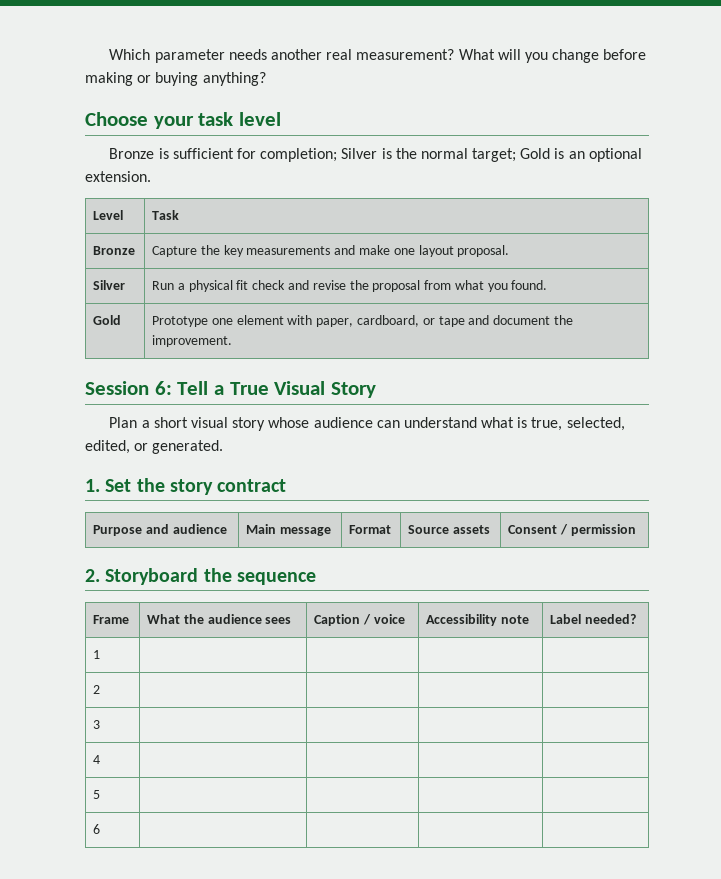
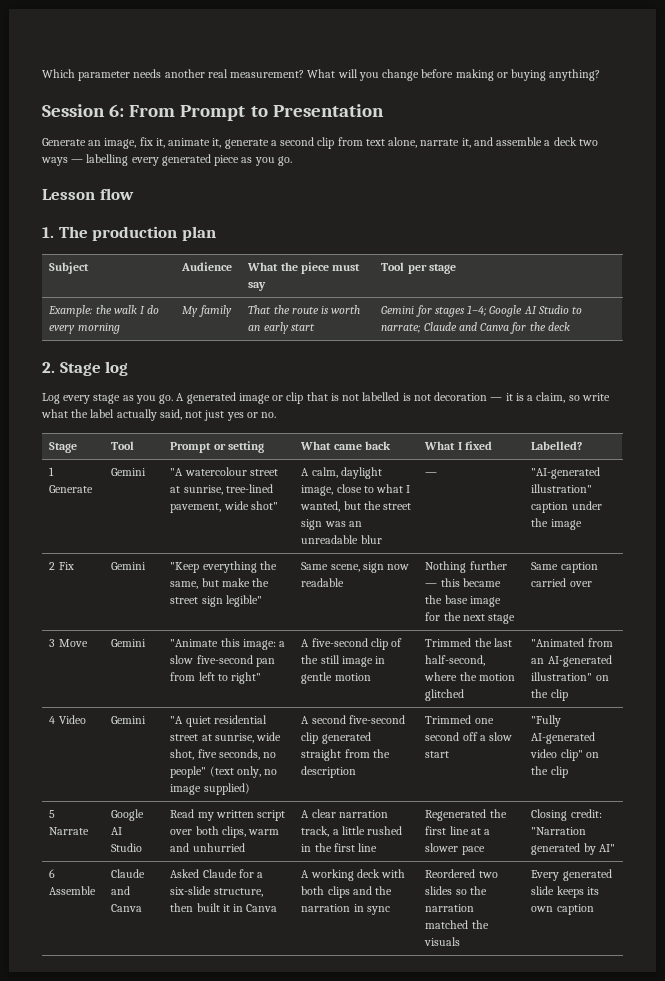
[85,112,282,129] [109,148,642,162] [85,171,151,182] [93,210,124,220] [152,210,180,220] [93,246,136,255] [152,245,510,257] [93,280,126,290] [152,280,548,292] [93,315,122,325] [152,315,573,327] [152,335,233,347] [85,381,377,398] [109,417,625,431] [85,440,224,454] [85,478,287,495] [93,524,227,536] [246,524,331,536] [349,525,392,534] [408,525,490,534] [508,524,636,536] [85,568,316,585] [93,615,130,624] [147,614,292,624] [314,614,405,626] [426,614,529,626] [550,614,636,624] [93,650,101,659] [93,685,101,694] [93,720,101,729] [93,755,101,764] [93,790,101,799] [93,824,101,834] Choose your task level // Bronze is sufficient for completion; Silver is the normal target; Gold is an optional extension. // Level | Task // Bronze | Capture the key measurements and make one layout proposal. // Silver | Run a physical fit check and revise the proposal from what you found. // Gold | Prototype one element with paper, cardboard, or tape and document the improvement. // Session 6: Tell a True Visual Story // Plan a short visual story whose audience can understand what is true, selected, edited, or generated. // 1. Set the story contract // Purpose and audience | Main message | Format | Source assets | Consent / permission // 2. Storyboard the sequence // Frame | What the audience sees | Caption / voice | Accessibility note | Label needed? // 1 | | | | // 2 | | | | // 3 | | | | // 4 | | | | // 5 | | | | // 6 | | | | -> [42,104,384,121] [42,137,598,149] [41,154,292,166] [42,188,134,200] [42,226,216,241] [49,262,90,274] [181,262,233,271] [247,262,361,274] [248,282,267,291] [381,262,456,274] [48,305,160,317] [49,323,120,334] [182,305,232,317] [248,305,361,314] [248,322,315,334] [381,305,583,317] [381,322,570,334] [42,361,129,376] [42,392,610,404] [41,409,277,421] [49,442,78,453] [111,441,135,450] [170,441,264,453] [300,441,391,450] [424,441,492,450] [531,441,583,450] [49,467,55,476] [49,485,94,493] [111,468,147,476] [170,467,278,476] [170,484,273,495] [170,501,278,513] [301,467,382,479] [301,484,411,496] [300,501,412,512] [301,519,362,530] [301,535,382,544] [425,472,438,476] [531,467,601,479] [531,484,593,493] [531,501,602,513] [531,518,582,530] [49,562,74,570] [111,562,147,570] [170,561,277,573] [170,578,270,589] [170,595,262,607] [301,562,410,573] [301,578,345,587] [425,561,507,573] [425,578,501,587] [425,595,501,607] [425,612,516,624] [531,562,598,573] [531,578,592,587] [49,639,88,647] [111,639,147,647] [170,638,286,650] [170,655,275,667] [170,672,262,684] [301,638,403,650] [301,655,386,667] [301,672,371,684] [425,638,512,647] [425,655,486,666] [424,672,515,681] [425,689,465,701] [531,638,613,647] [531,655,612,667] [531,672,609,681] [531,689,568,701] [49,715,86,724] [111,716,147,724] [170,715,267,727] [170,732,282,743] [170,749,277,760] [170,766,278,778] [170,783,250,795] [301,715,405,724] [301,732,371,744] [301,749,390,761] [301,766,357,778] [425,715,494,724] [425,732,513,741] [425,751,450,758] [531,715,562,727] [531,732,596,744] [530,749,599,761] [531,766,568,778] [49,810,56,818] [49,827,90,835] [111,809,145,821] [111,827,123,835] [111,843,143,852] [170,809,286,821] [170,826,280,838] [170,843,245,852] [301,809,388,818] [301,826,403,837] [301,843,378,852] [425,809,507,821] [425,826,491,835] [425,843,485,855] [531,809,602,821] [531,827,587,835] [531,843,615,855] [49,869,56,878] [49,886,97,895] [111,869,146,878] [111,886,131,895] [111,904,143,912] [170,869,264,878] [170,886,263,897] [170,903,278,912] [301,869,406,881] [301,886,393,898] [301,904,390,915] [425,869,498,878] [425,886,487,895] [425,904,475,912] [425,920,489,929] [424,937,461,946] [531,869,612,881] [531,886,599,898] [531,904,594,915] Session 6: From Prompt to Presentation // Generate an image, fix it, animate it, generate a second clip from text alone, narrate it, and assemble a deck two ways — labelling every generated piece as you go. // Lesson flow // 1. The production plan // Subject | Audience | What the piece must say | Tool per stage // Example: the walk I do every morning | My family | That the route is worth an early start | Gemini for stages 1–4; Google AI Studio to narrate; Claude and Canva for the deck // 2. Stage log // Log every stage as you go. A generated image or clip that is not labelled is not decoration — it is a claim, so write what the label actually said, not just yes or no. // Stage | Tool | Prompt or setting | What came back | What I fixed | Labelled? // 1 Generate | Gemini | "A watercolour street at sunrise, tree-lined pavement, wide shot" | A calm, daylight image, close to what I wanted, but the street sign was an unreadable blur | — | "AI-generated illustration" caption under the image // 2 Fix | Gemini | "Keep everything the same, but make the street sign legible" | Same scene, sign now readable | Nothing further — this became the base image for the next stage | Same caption carried over // 3 Move | Gemini | "Animate this image: a slow five-second pan from left to right" | A five-second clip of the still image in gentle motion | Trimmed the last half-second, where the motion glitched | "Animated from an AI-generated illustration" on the clip // 4 Video | Gemini | "A quiet residential street at sunrise, wide shot, five seconds, no people" (text only, no image supplied) | A second five-second clip generated straight from the description | Trimmed one second off a slow start | "Fully AI-generated video clip" on the clip // 5 Narrate | Google AI Studio | Read my written script over both clips, warm and unhurried | A clear narration track, a little rushed in the first line | Regenerated the first line at a slower pace | Closing credit: "Narration generated by AI" // 6 Assemble | Claude and Canva | Asked Claude for a six-slide structure, then built it in Canva | A working deck with both clips and the narration in sync | Reordered two slides so the narration matched the visuals | Every generated slide keeps its own caption

